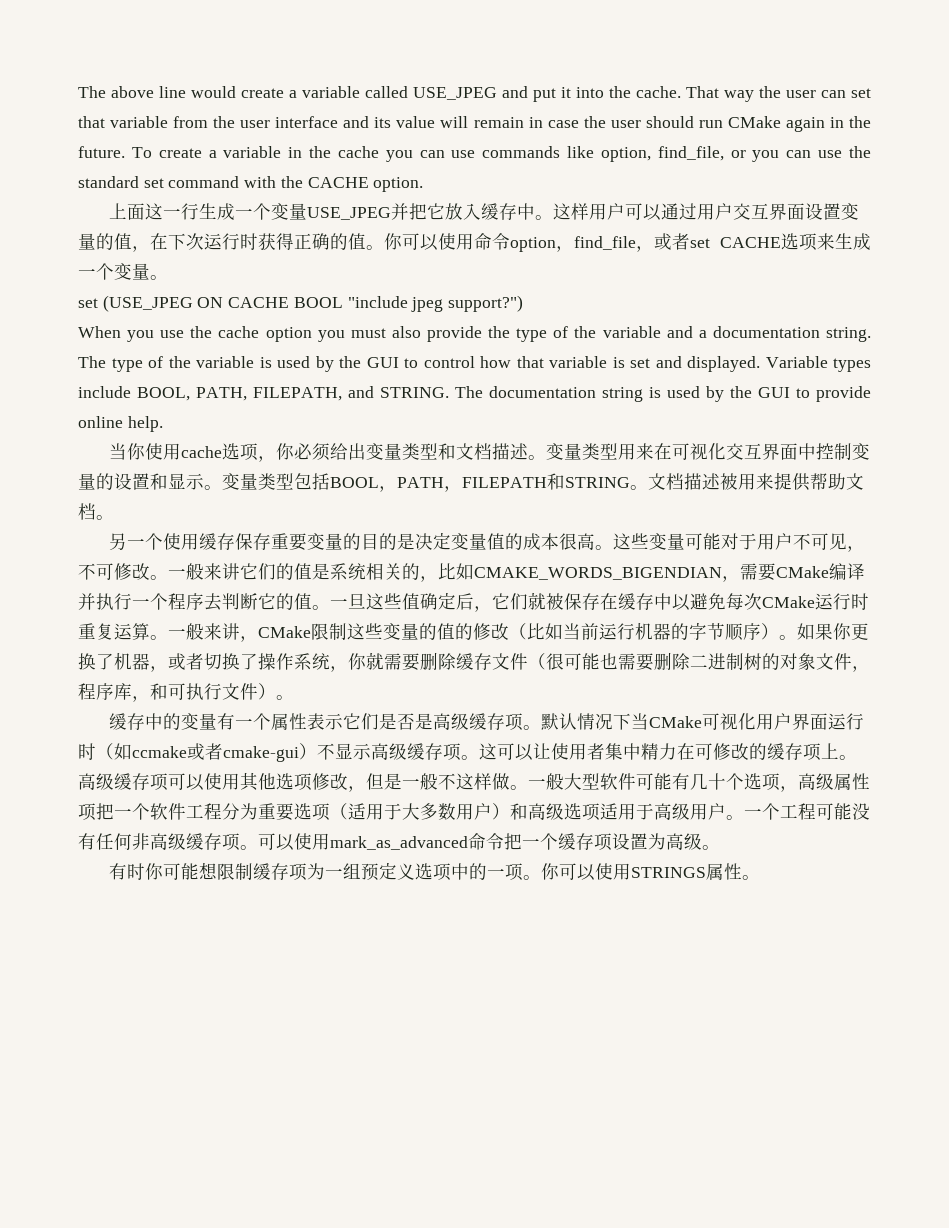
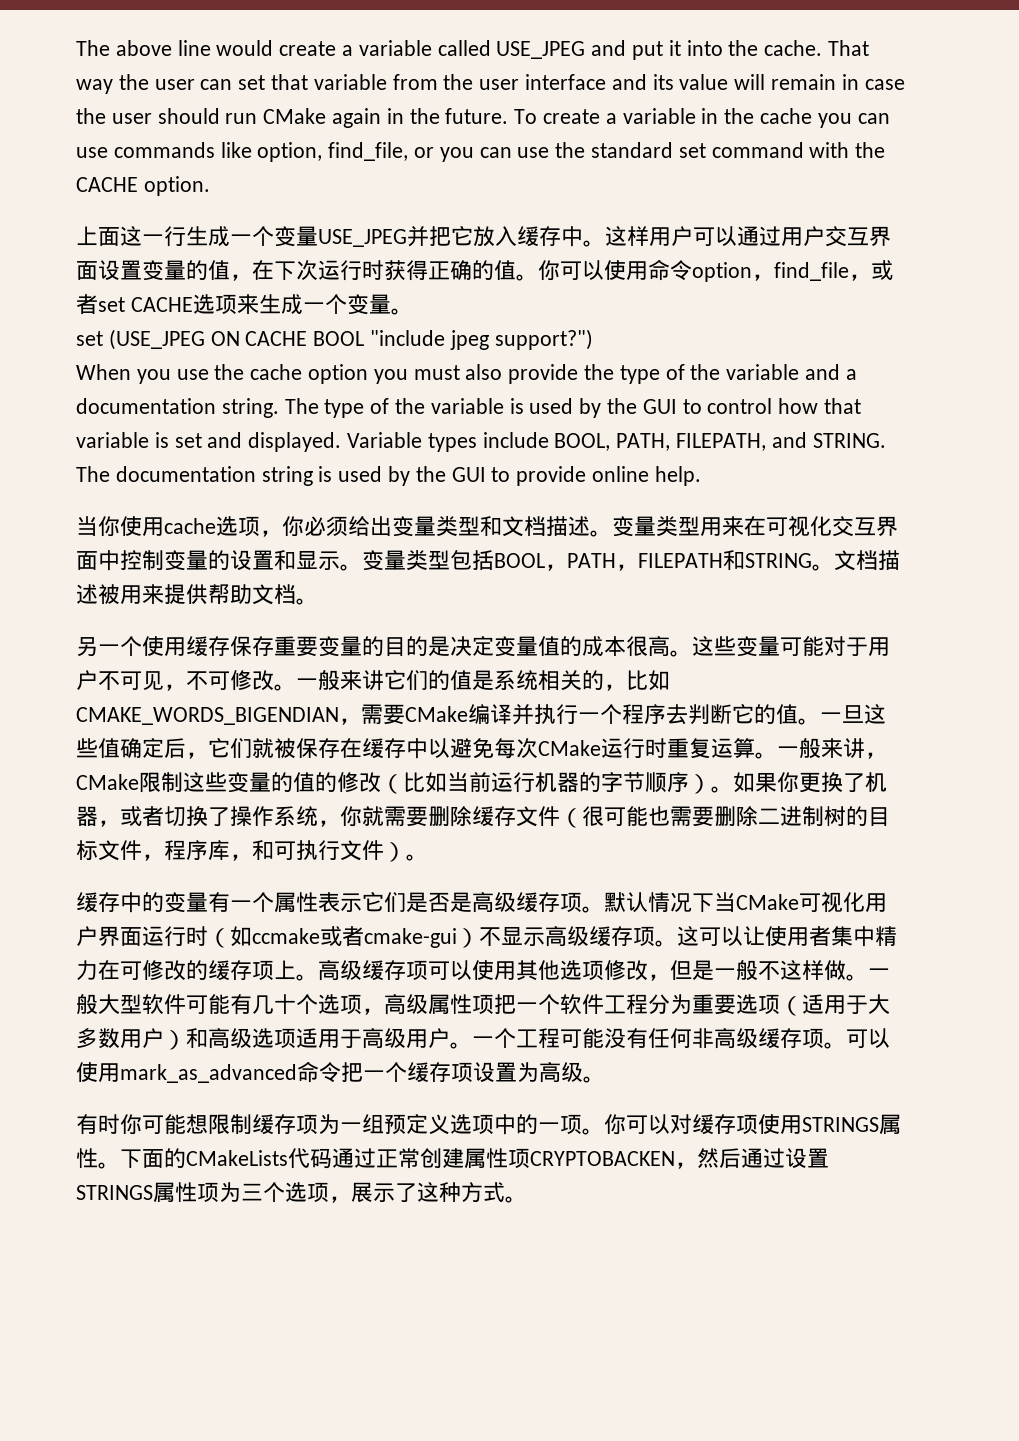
[780,653,816,670] 对象 -> [868,807,890,826] [76,840,98,861] 目标
(596, 872) none -> [670,1114,758,1135] 对缓存项
(761, 877) none -> [120,1148,829,1169] [76,1182,527,1203] 下面的CMakeLists代码通过正常创建属性项CRYPTOBACKEN，然后通过设置STRINGS属性项为三个选项，展示了这种方式。

